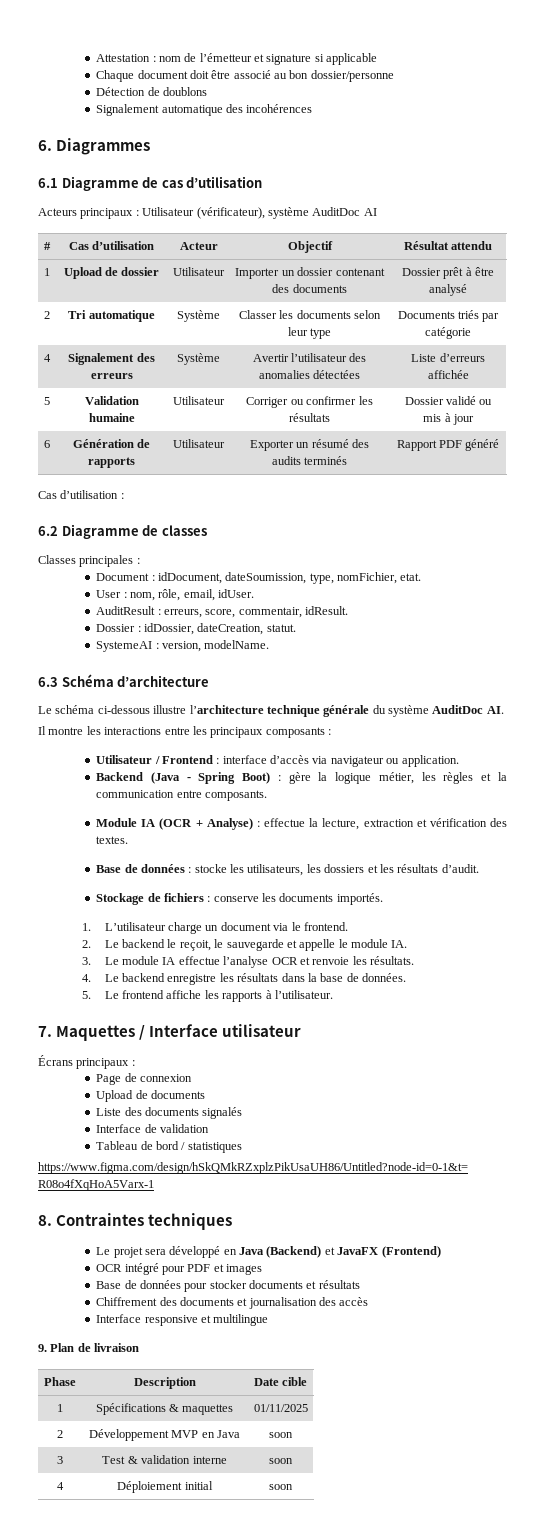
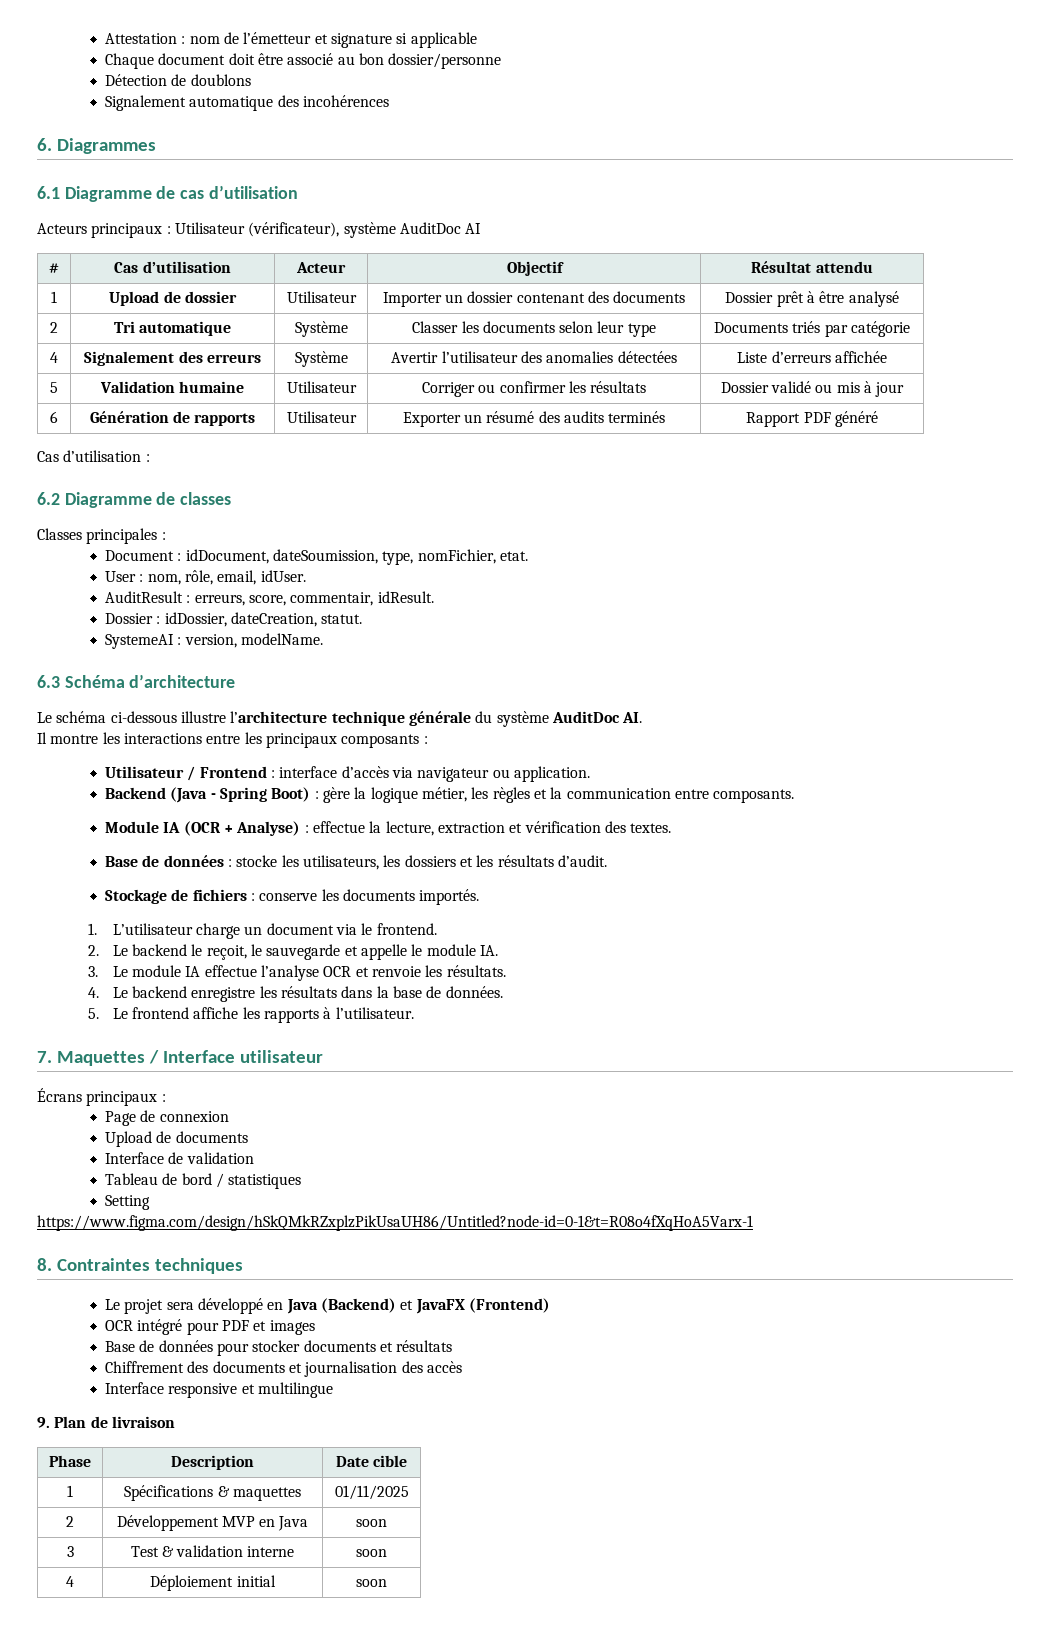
[96,1107,243,1119] // Liste des documents signalés -> (248, 1137) none
(242, 1147) none -> [105,1195,151,1210] // Setting

